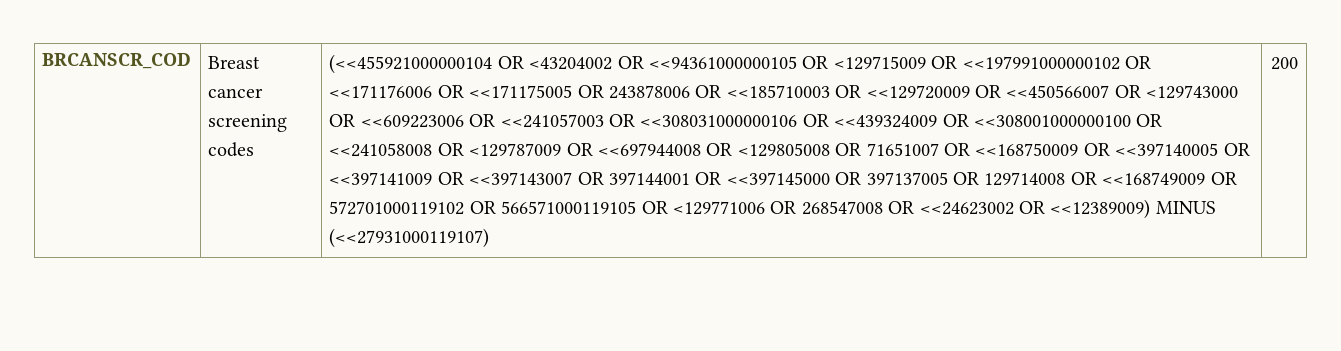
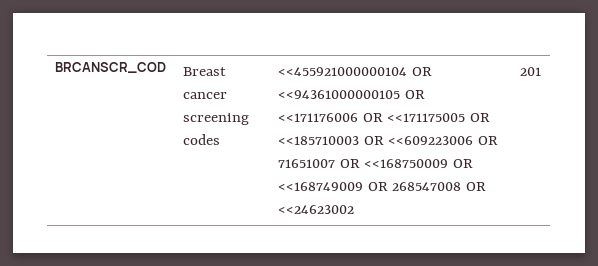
[329,54,1151,74] [329,85,1239,99] [329,114,1163,128] [329,143,1250,157] [329,172,1237,186] [329,199,1216,219] [329,228,490,248] [1270,57,1298,70] (<<455921000000104 OR <43204002 OR <<94361000000105 OR <129715009 OR <<197991000000102 OR <<171176006 OR <<171175005 OR 243878006 OR <<185710003 OR <<129720009 OR <<450566007 OR <129743000 OR <<609223006 OR <<241057003 OR <<308031000000106 OR <<439324009 OR <<308001000000100 OR <<241058008 OR <129787009 OR <<697944008 OR <129805008 OR 71651007 OR <<168750009 OR <<397140005 OR <<397141009 OR <<397143007 OR 397144001 OR <<397145000 OR 397137005 OR 129714008 OR <<168749009 OR 572701000119102 OR 566571000119105 OR <129771006 OR 268547008 OR <<24623002 OR <<12389009) MINUS (<<27931000119107) | 200 -> [278,67,432,76] [278,90,425,99] [278,113,490,122] [278,136,498,145] [278,159,473,168] [278,182,486,191] [278,205,355,214] [520,67,541,76] <<455921000000104 OR <<94361000000105 OR <<171176006 OR <<171175005 OR <<185710003 OR <<609223006 OR 71651007 OR <<168750009 OR <<168749009 OR 268547008 OR <<24623002 | 201

